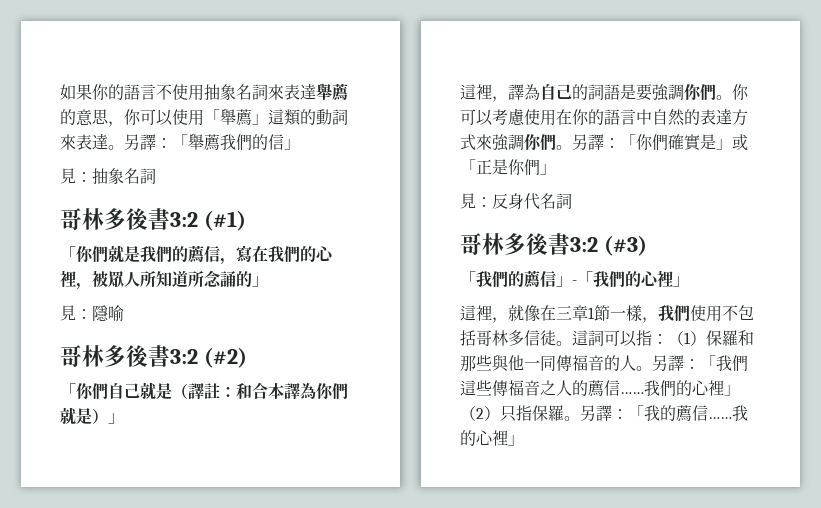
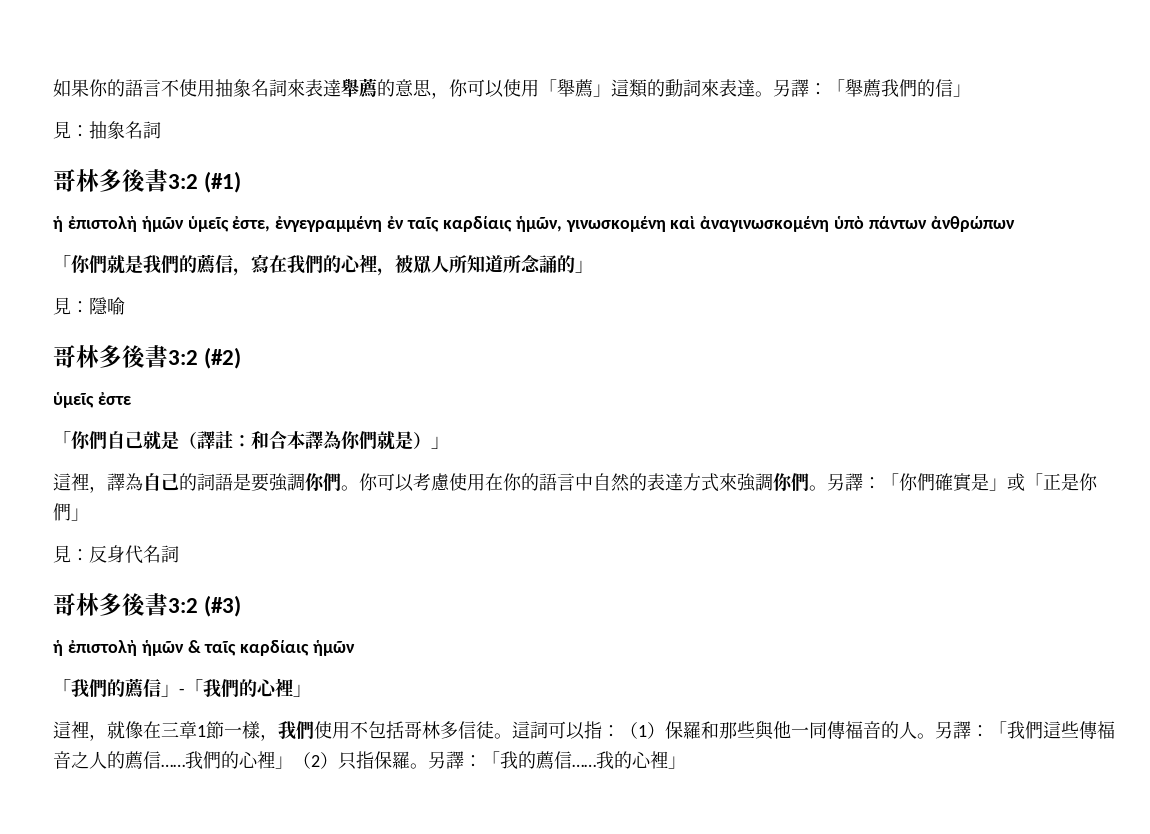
(246, 220) none -> [53,216,1015,232] // ἡ ἐπιστολὴ ἡμῶν ὑμεῖς ἐστε, ἐνγεγραμμένη ἐν ταῖς καρδίαις ἡμῶν, γινωσκομένη καὶ ἀναγινωσκομένη ὑπὸ πάντων ἀνθρώπων
(247, 357) none -> [53,392,131,408] // ὑμεῖς ἐστε
(647, 245) none -> [53,640,356,656] // ἡ ἐπιστολὴ ἡμῶν & ταῖς καρδίαις ἡμῶν

